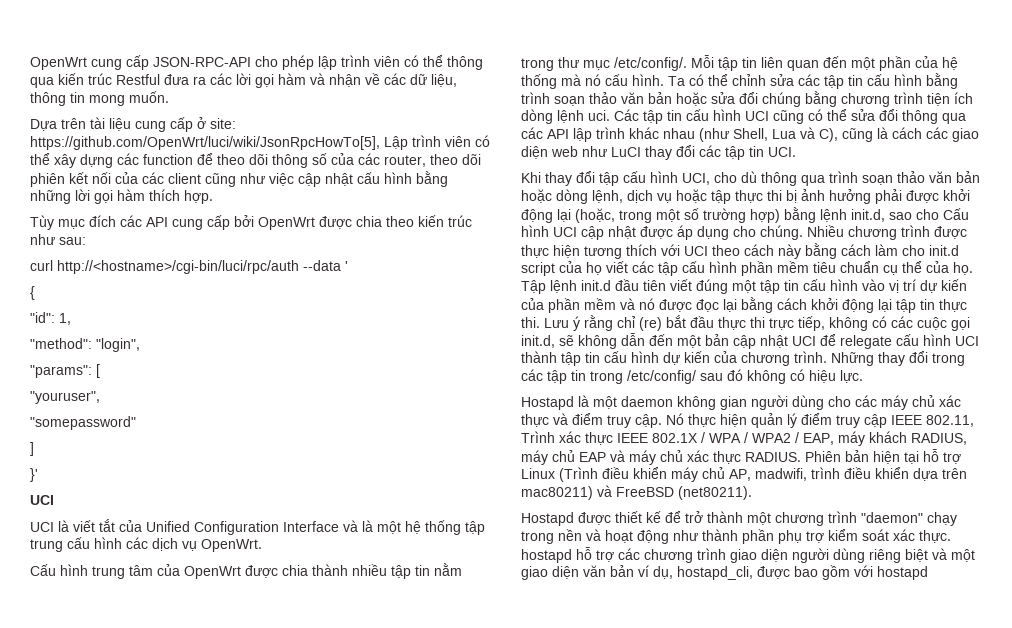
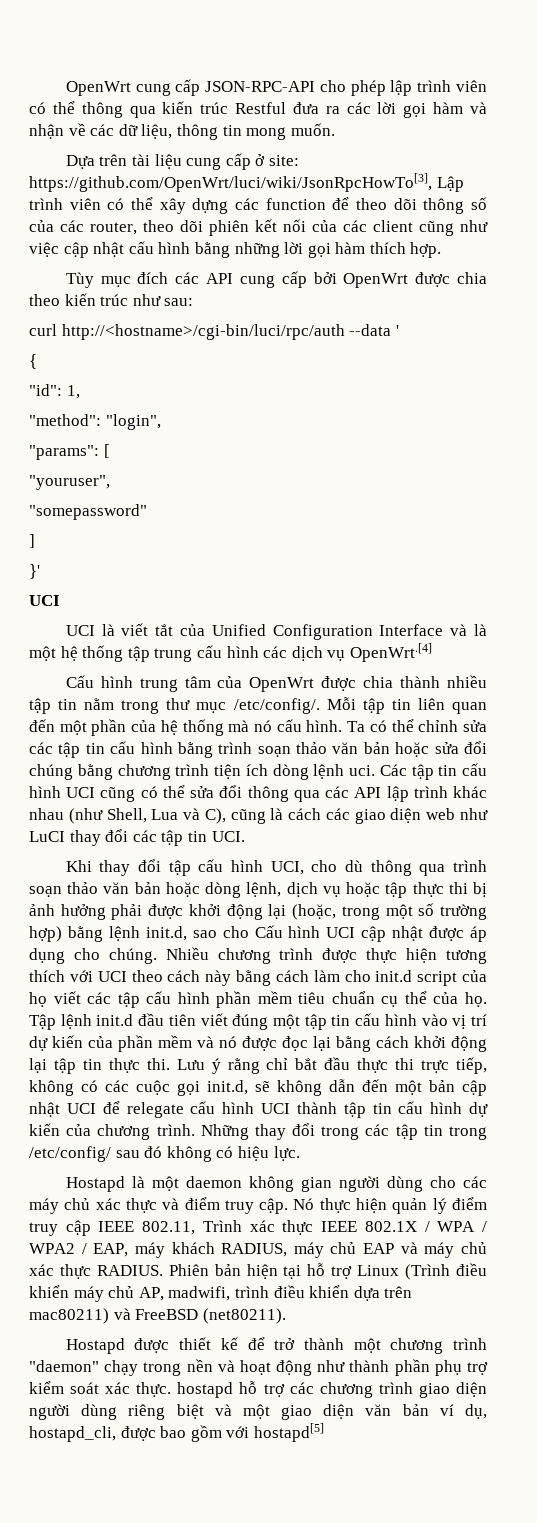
[30,136,380,150] https://github.com/OpenWrt/luci/wiki/JsonRpcHowTo[5], -> [29,173,432,192] https://github.com/OpenWrt/luci/wiki/JsonRpcHowTo[3],
[201,539,262,552] OpenWrt. -> [349,643,432,662] OpenWrt.[4]
[639,317,662,331] (re) -> (289, 1064) none
[877,566,928,580] hostapd -> [253,1423,324,1442] hostapd[5]

